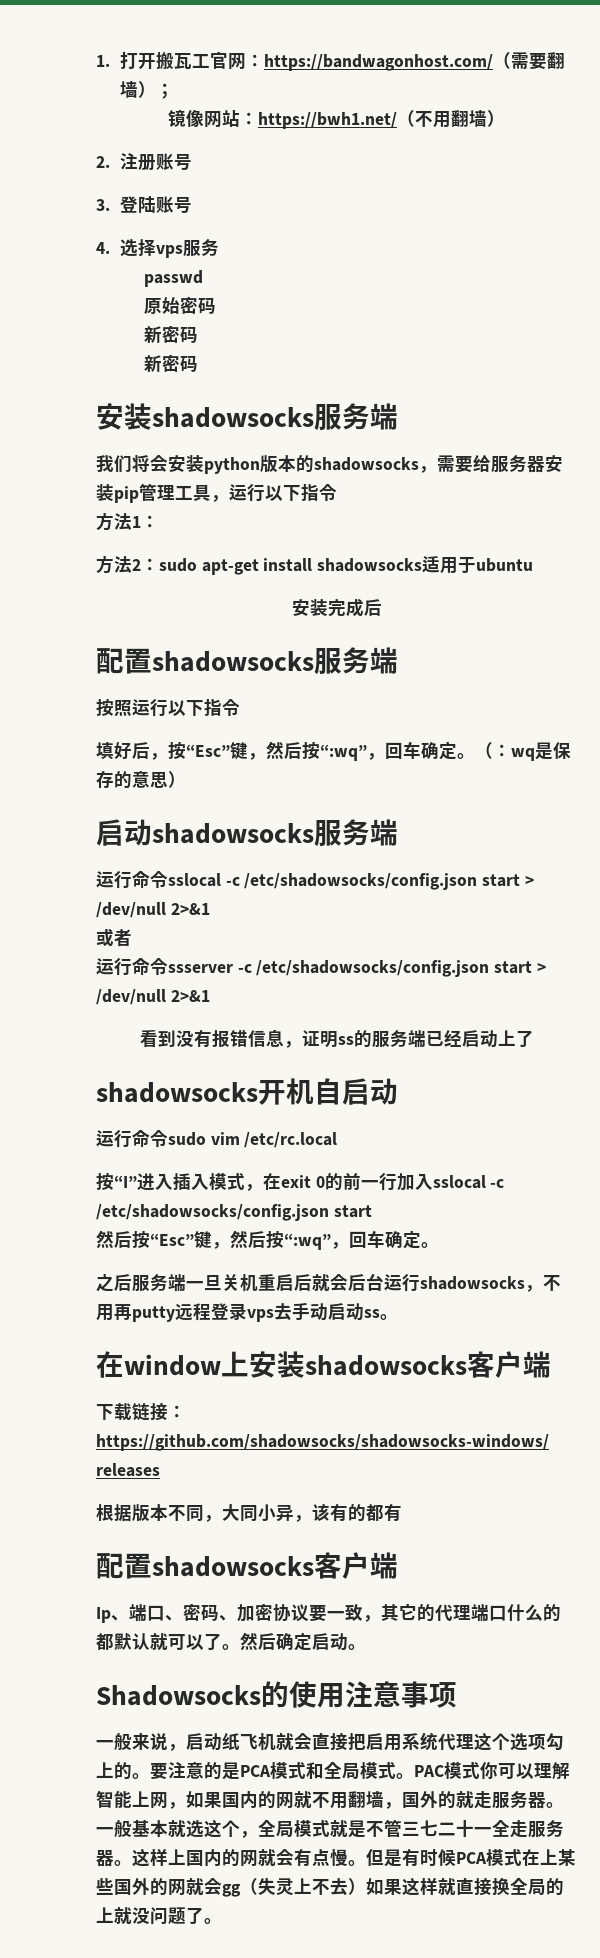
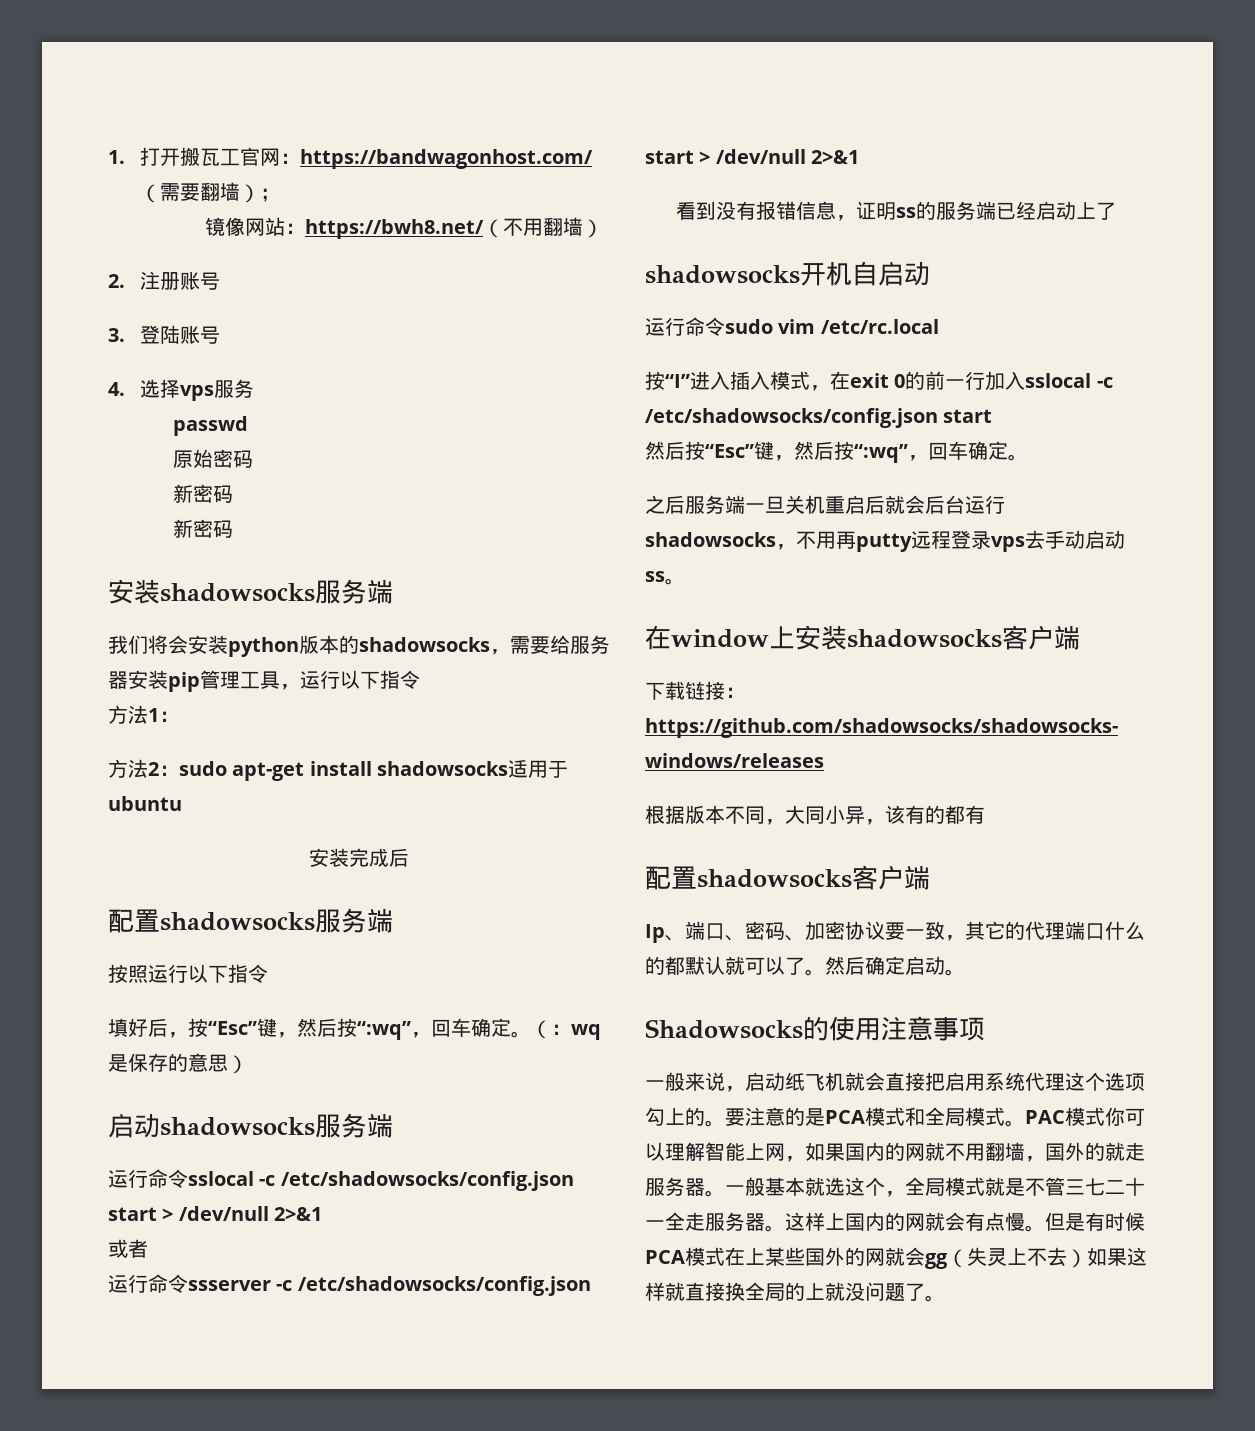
[257,112,397,129] https://bwh1.net/ -> [304,219,484,239] https://bwh8.net/

